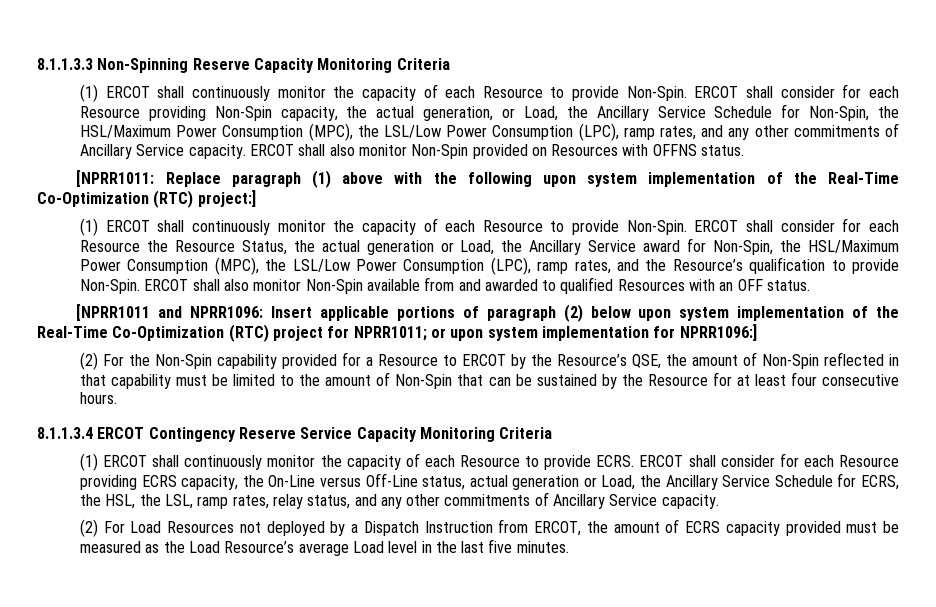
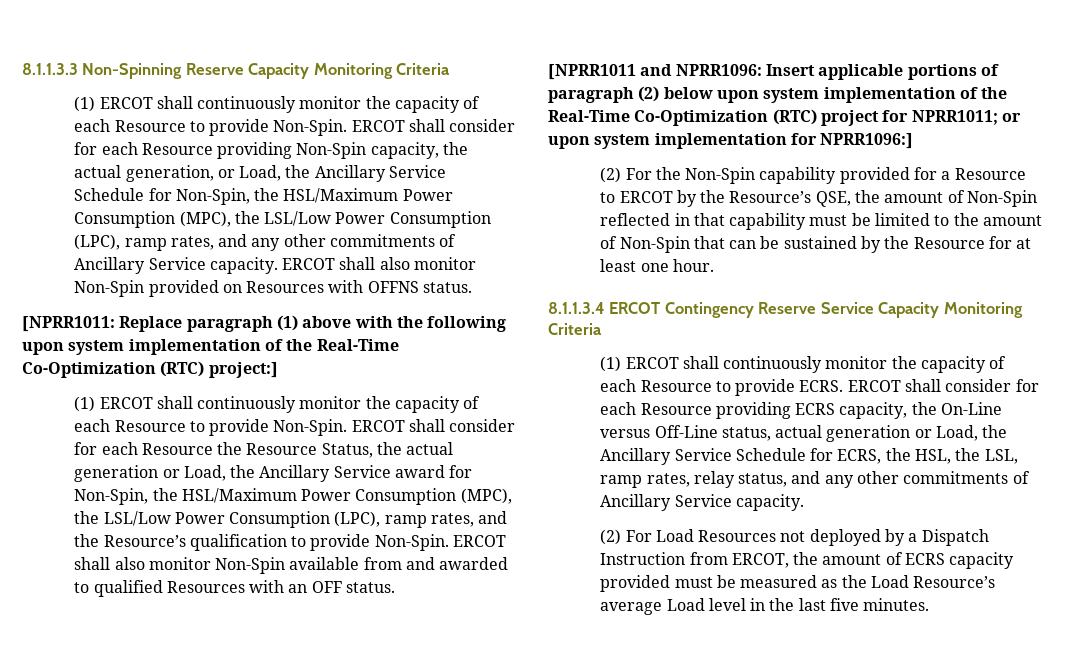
[790,372,899,386] [79,392,117,404] four consecutive hours. -> [640,259,714,272] one hour.

